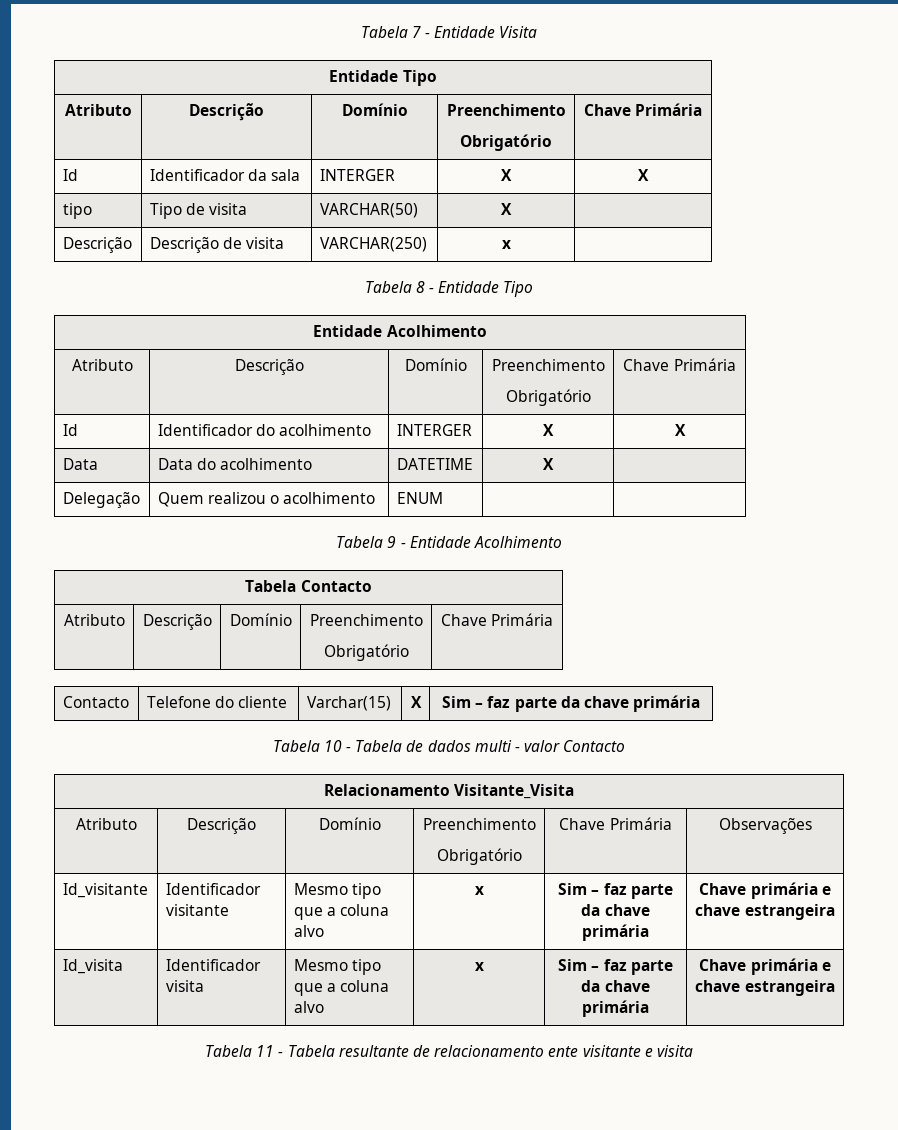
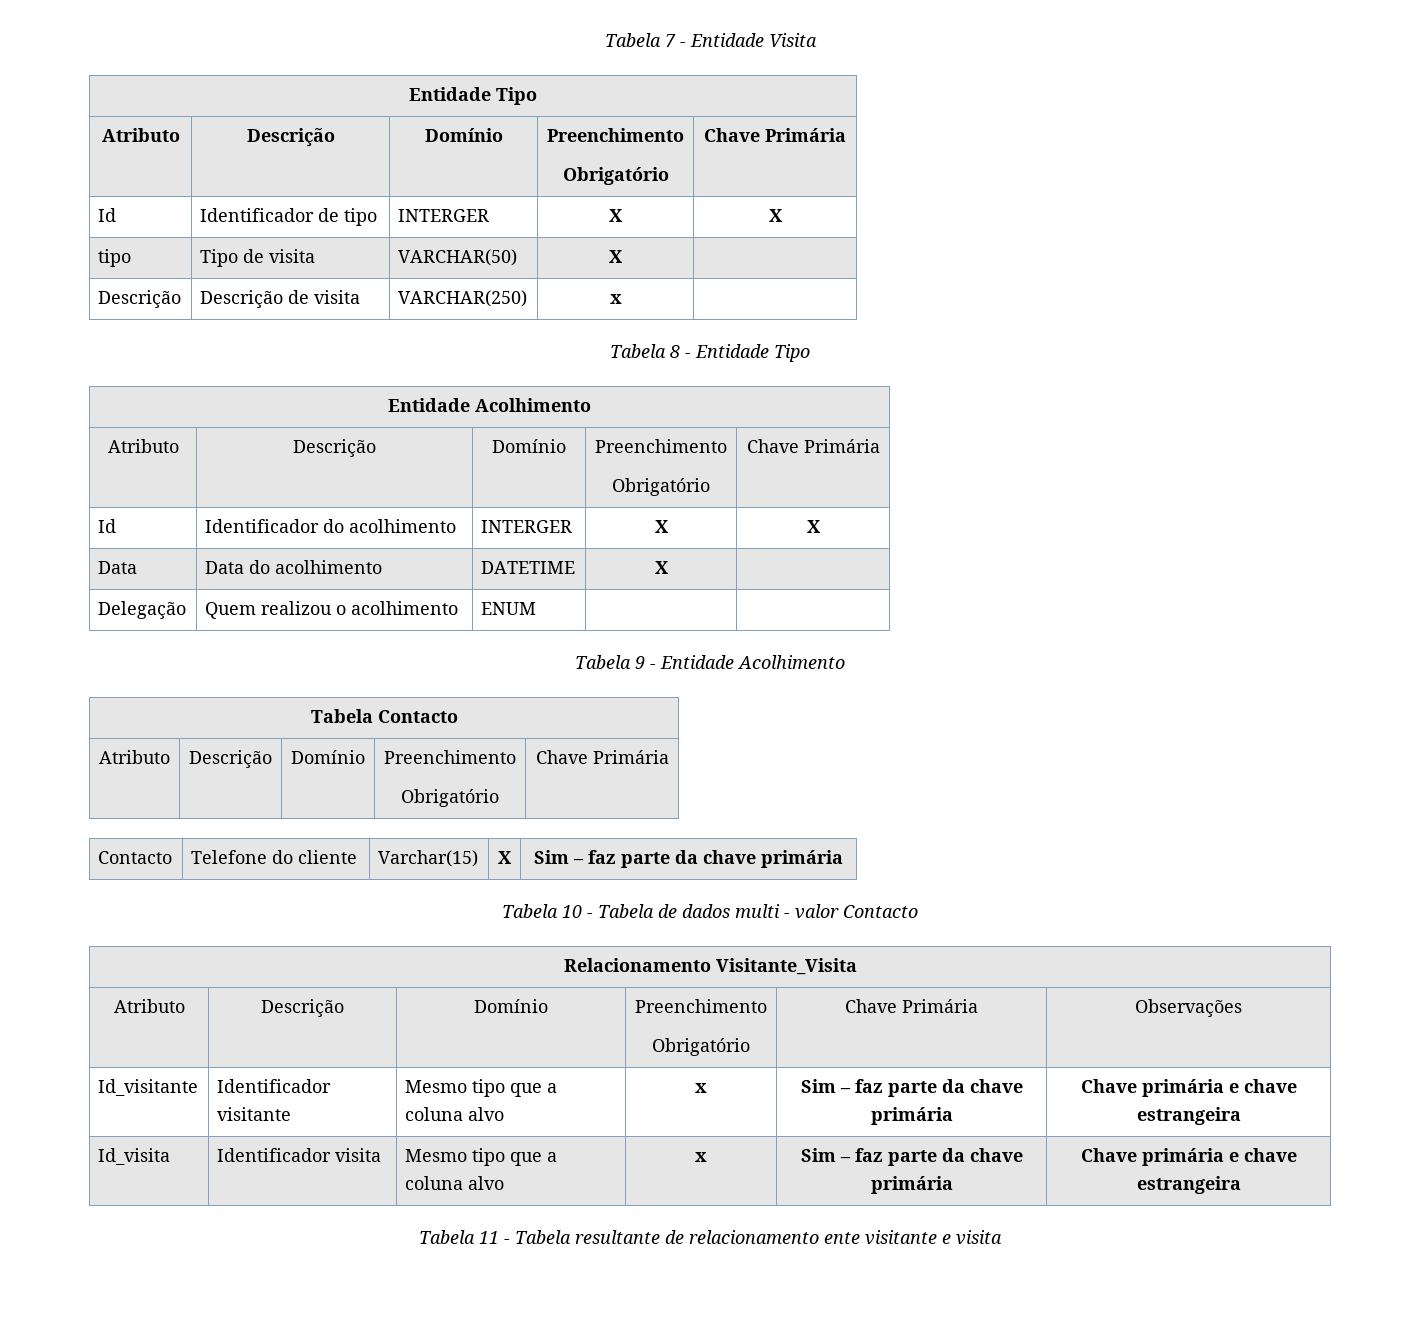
[247,169,300,181] da sala -> [318,208,378,226] de tipo

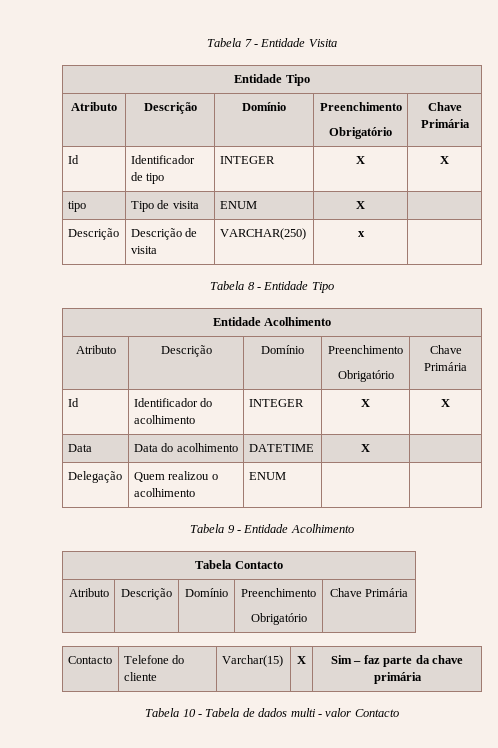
[398,209,490,222] INTERGER -> [219,156,275,164] INTEGER
[398,249,518,266] VARCHAR(50) -> [219,201,257,209] ENUM
[481,520,573,533] INTERGER -> [248,399,304,407] INTEGER
[563,958,857,975] [113,999,185,1013] [261,999,344,1017] [474,999,548,1013] [634,999,767,1013] [651,1038,750,1056] [844,999,978,1013] [1135,999,1242,1017] [98,1079,199,1096] [217,1079,332,1093] [217,1107,292,1121] [405,1079,558,1097] [405,1107,505,1121] [694,1083,707,1093] [800,1079,1023,1097] [870,1107,953,1125] [1080,1079,1297,1097] [1136,1107,1241,1125] [98,1148,171,1165] [217,1148,382,1162] [405,1148,558,1166] [405,1176,505,1190] [694,1152,707,1162] [800,1148,1023,1166] [870,1176,953,1194] [1080,1148,1297,1166] [1136,1176,1241,1194] [419,1230,1002,1245] // Relacionamento Visitante_Visita // Atributo | Descrição | Domínio | Preenchimento // Obrigatório | Chave Primária | Observações // Id_visitante | Identificador visitante | Mesmo tipo que a coluna alvo | x | Sim – faz parte da chave primária | Chave primária e chave estrangeira // Id_visita | Identificador visita | Mesmo tipo que a coluna alvo | x | Sim – faz parte da chave primária | Chave primária e chave estrangeira // Tabela 11 - Tabela resultante de relacionamento ente visitante e visita -> (399, 713) none

